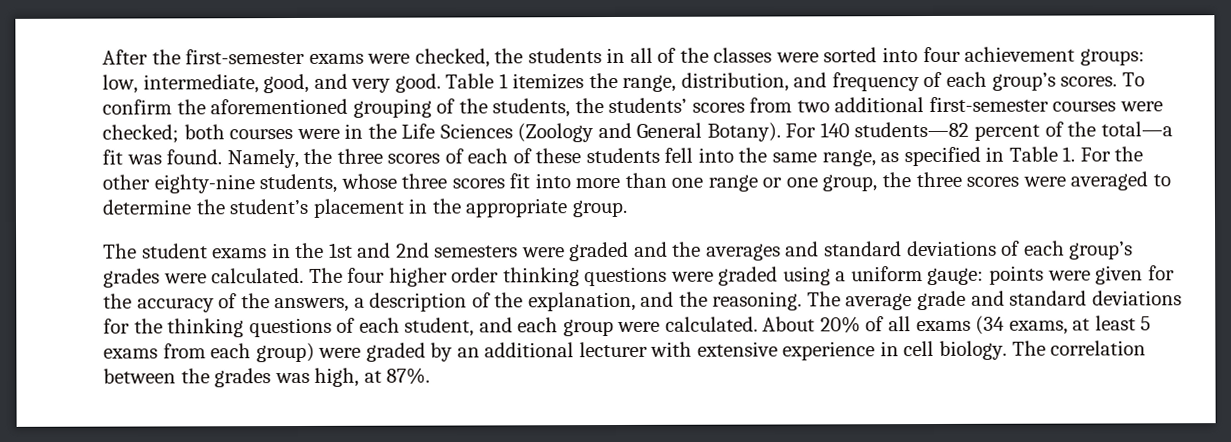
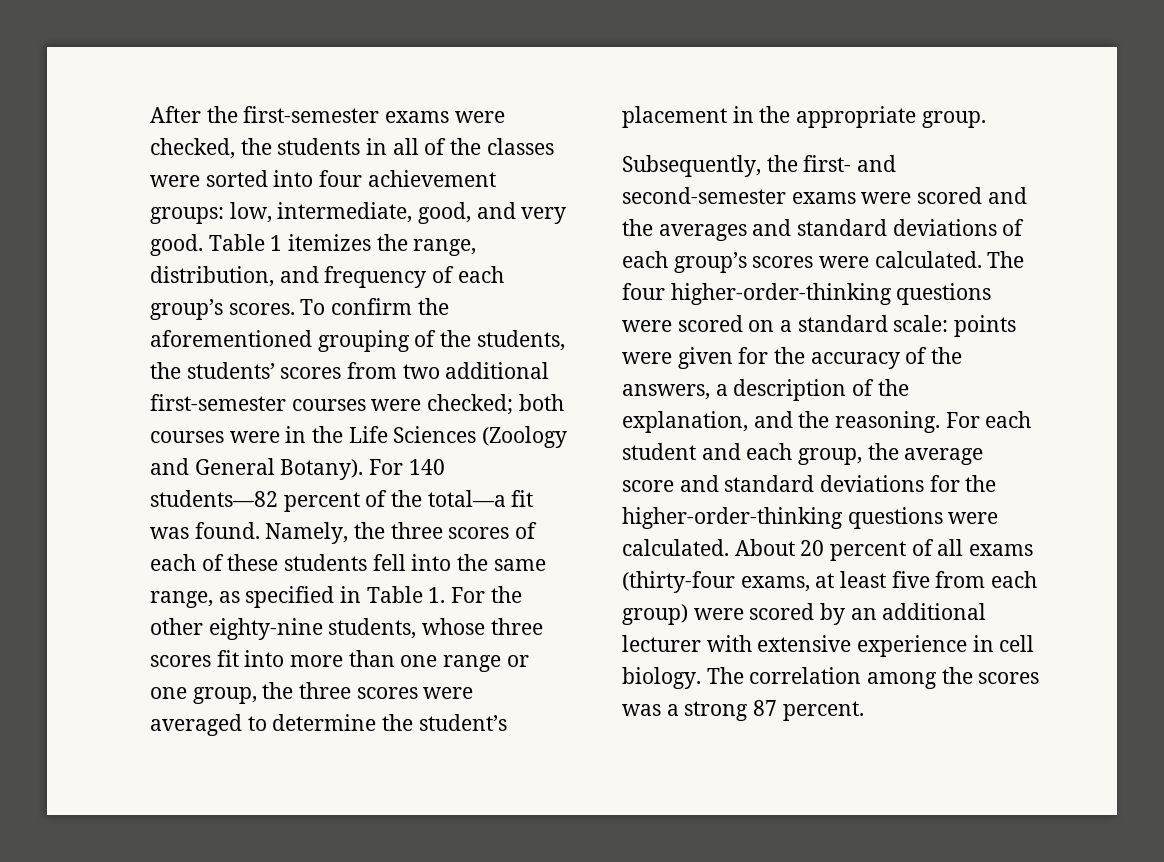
[103,241,630,262] The student exams in the 1st and 2nd semesters were graded -> [622,155,897,177] [622,187,983,204] Subsequently, the first- and second-semester exams were scored
[103,268,160,288] grades -> [752,256,814,268] scores
[388,266,985,287] higher order thinking questions were graded using a uniform gauge: -> [670,283,992,305] [622,315,949,332] higher-order-thinking questions were scored on a standard scale:
[806,290,967,311] The average grade -> [945,411,1032,428] [622,443,984,465] [622,480,674,492] For each student and each group, the average score
[167,317,614,338] thinking questions of each student, and each group -> [622,507,943,529] higher-order-thinking questions
[819,316,861,334] 20% -> [800,540,907,561] 20 percent
[975,315,1006,335] (34 -> [622,571,735,593] (thirty-four
[1140,316,1152,331] [103,348,158,359] 5 exams -> [891,571,930,588] five
[365,342,426,362] graded -> [749,603,815,620] scored
[103,367,431,388] between the grades was high, at 87%. -> [867,667,1040,689] [622,700,864,721] among the scores was a strong 87 percent.

